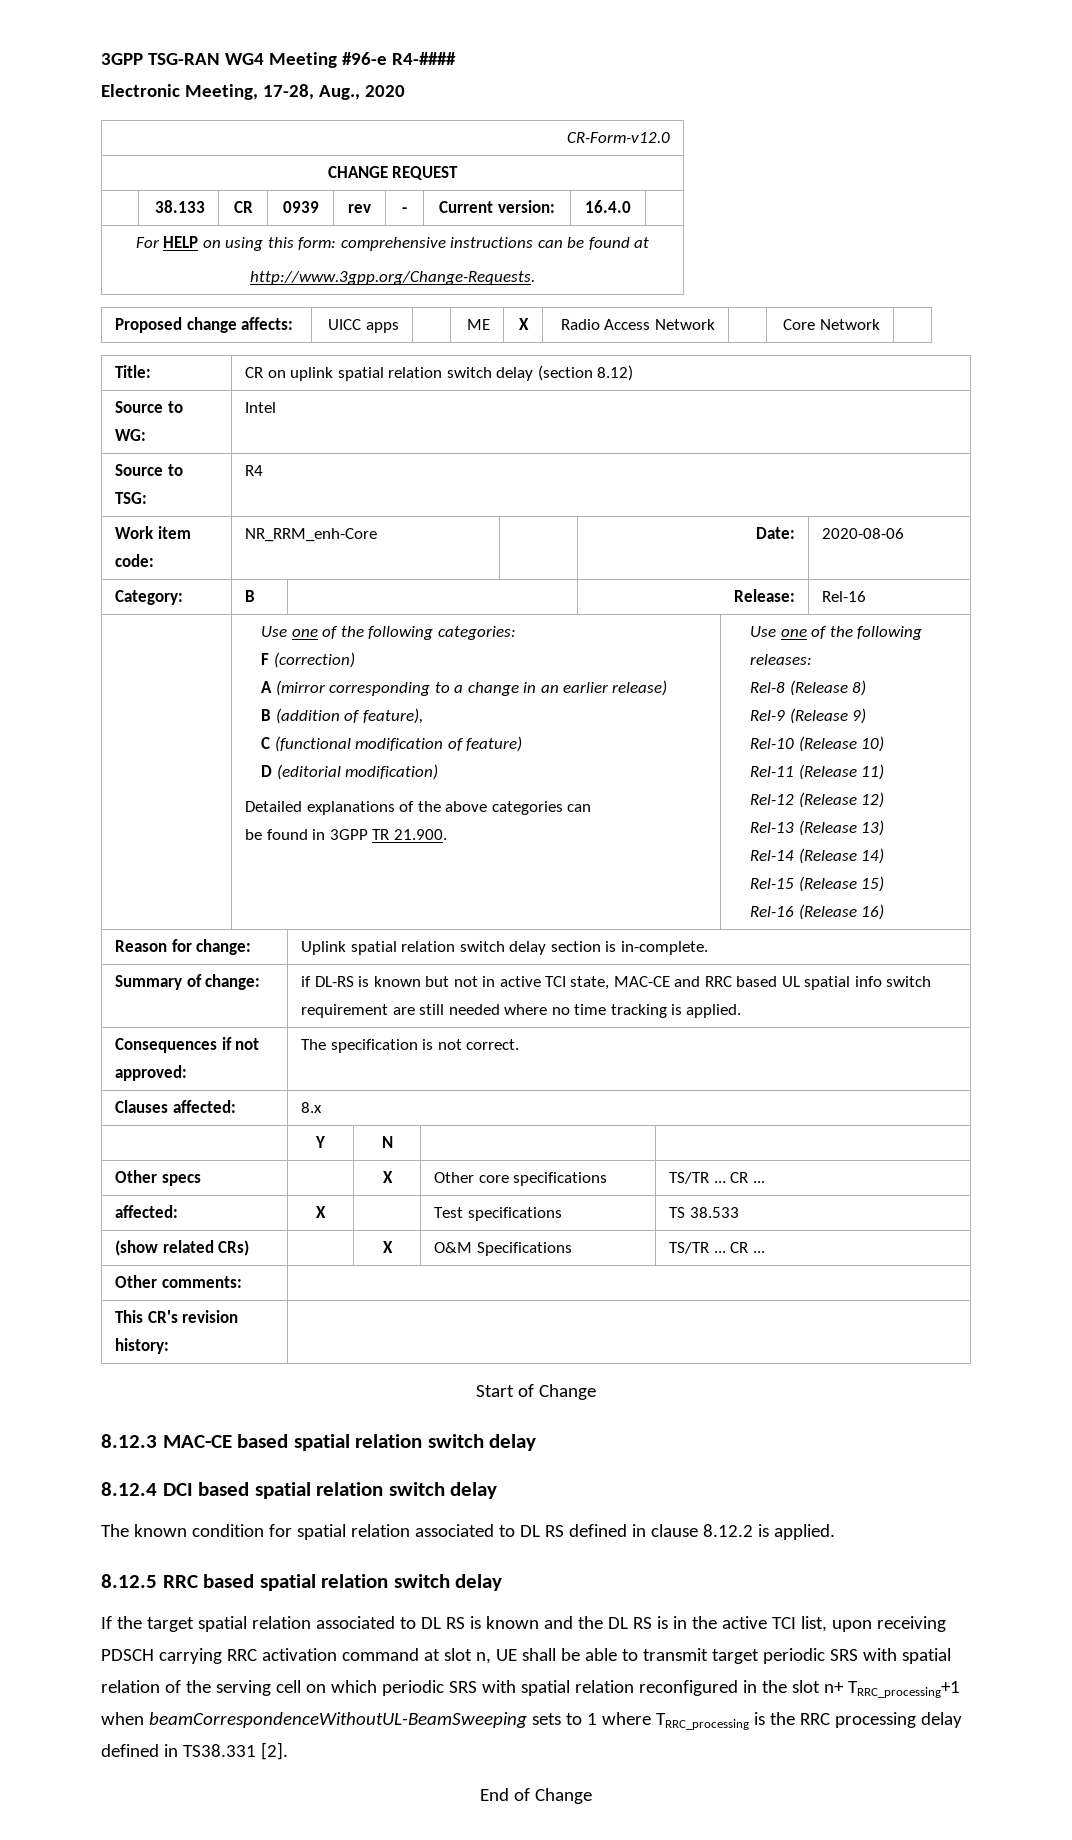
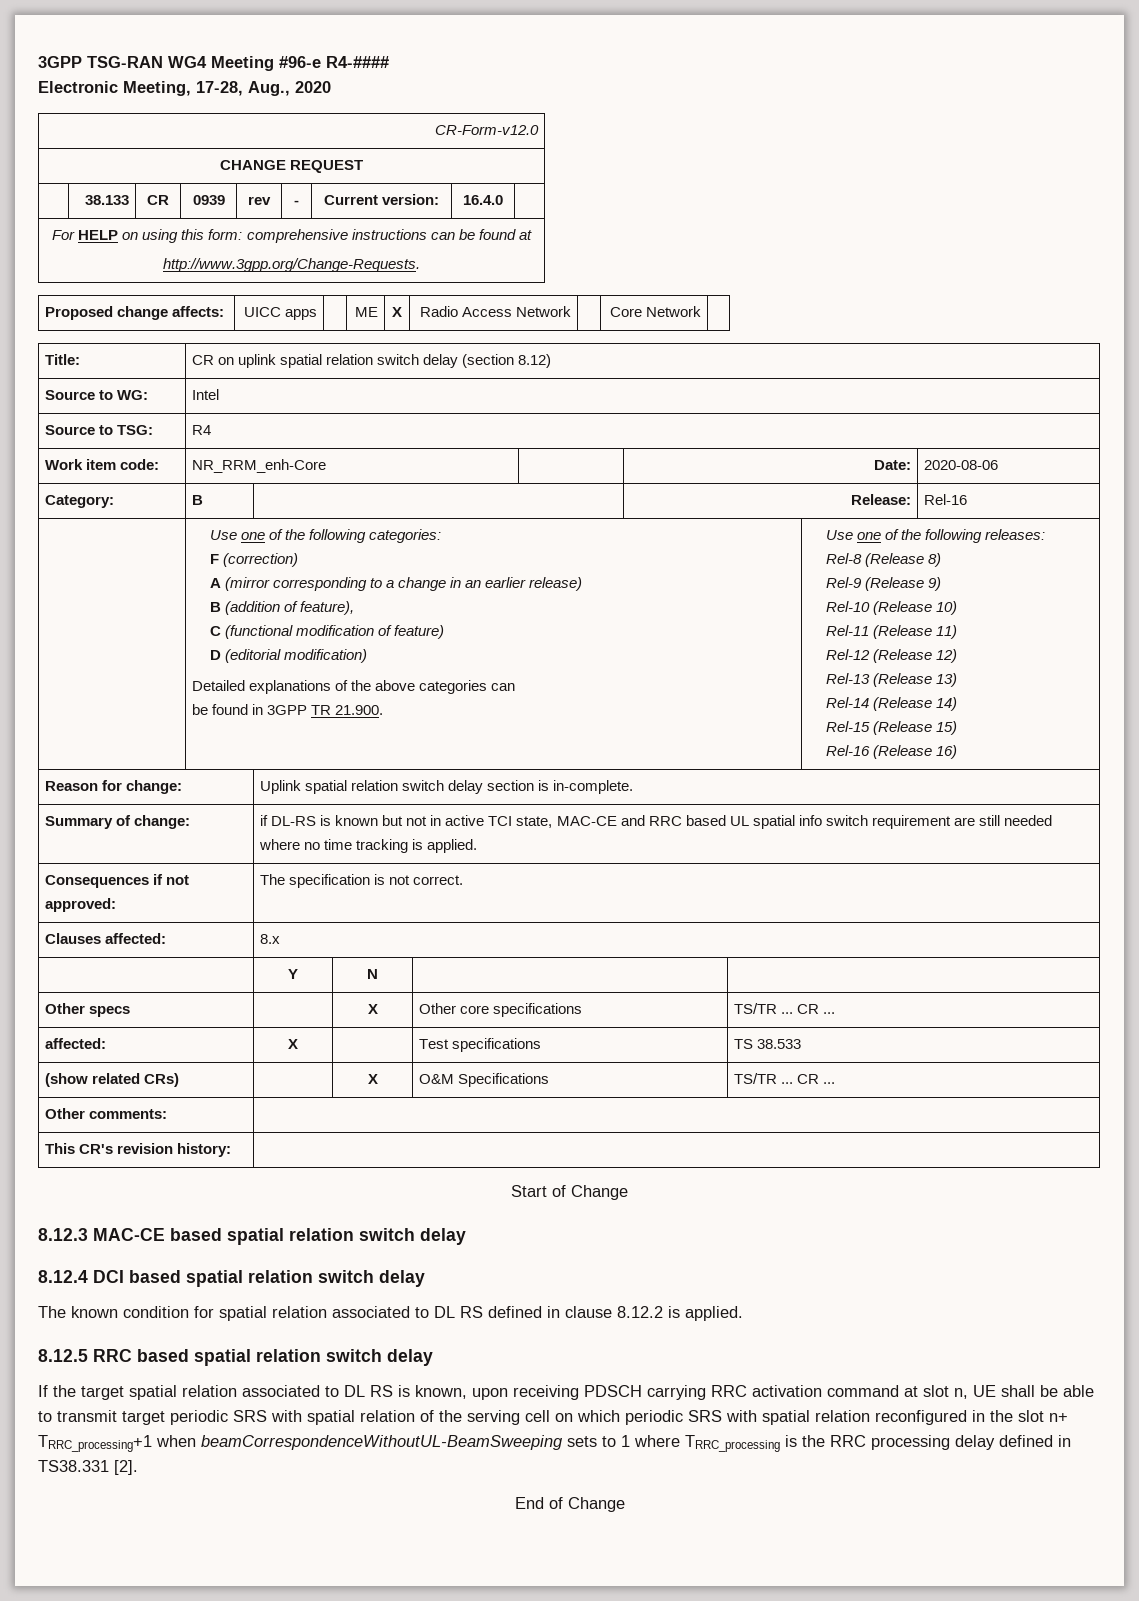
[485,1616,827,1632] known and the DL RS is in the active TCI list, -> [415,1385,467,1399] known,

